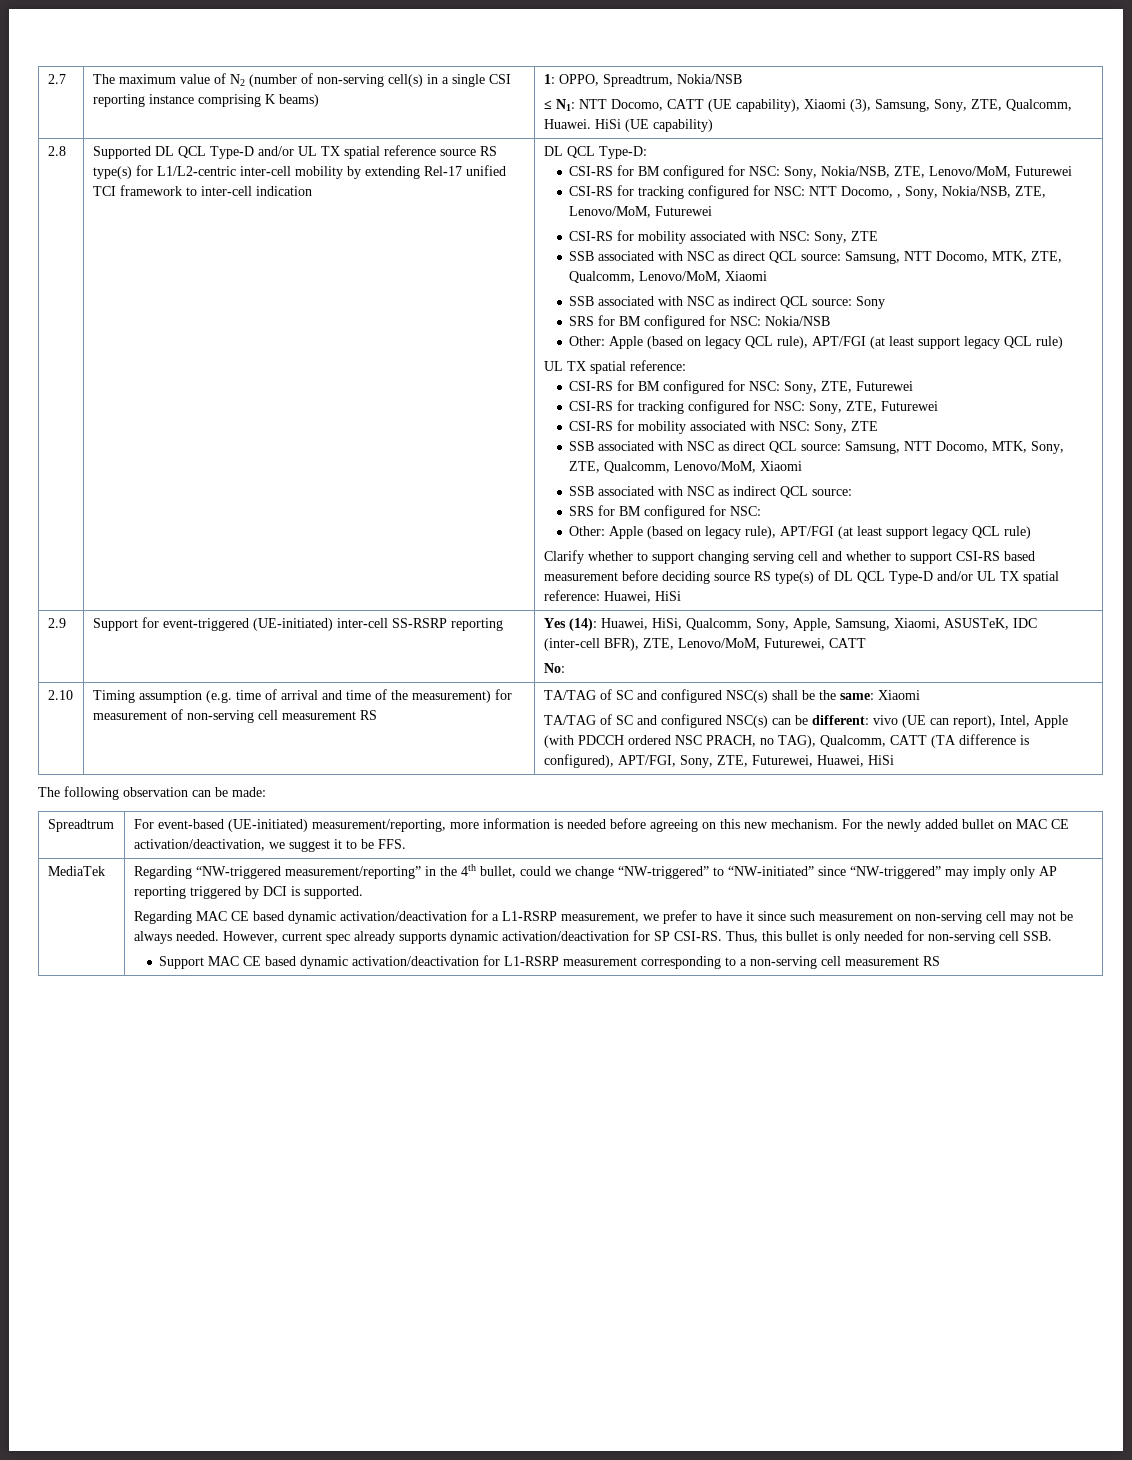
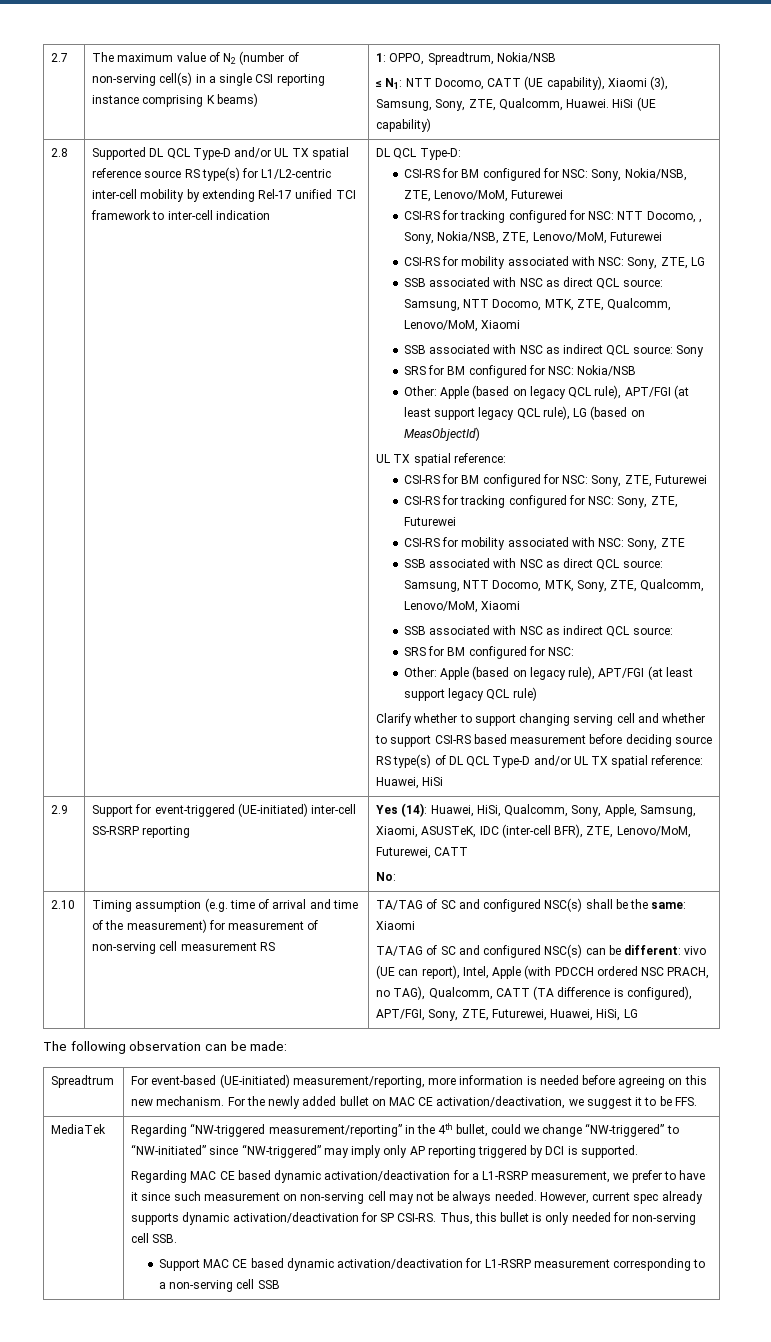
[851,231,879,241] ZTE -> [660,257,705,269] ZTE, LG
[1036,336,1064,349] rule) -> [542,406,645,420] [403,427,480,441] rule), LG (based on MeasObjectId)
[867,755,894,765] HiSi -> [596,1009,638,1021] HiSi, LG
[845,956,941,966] measurement RS -> [257,1280,280,1289] SSB

